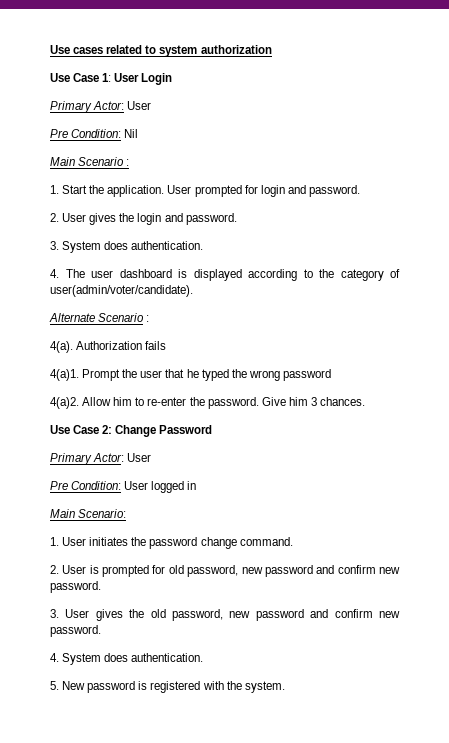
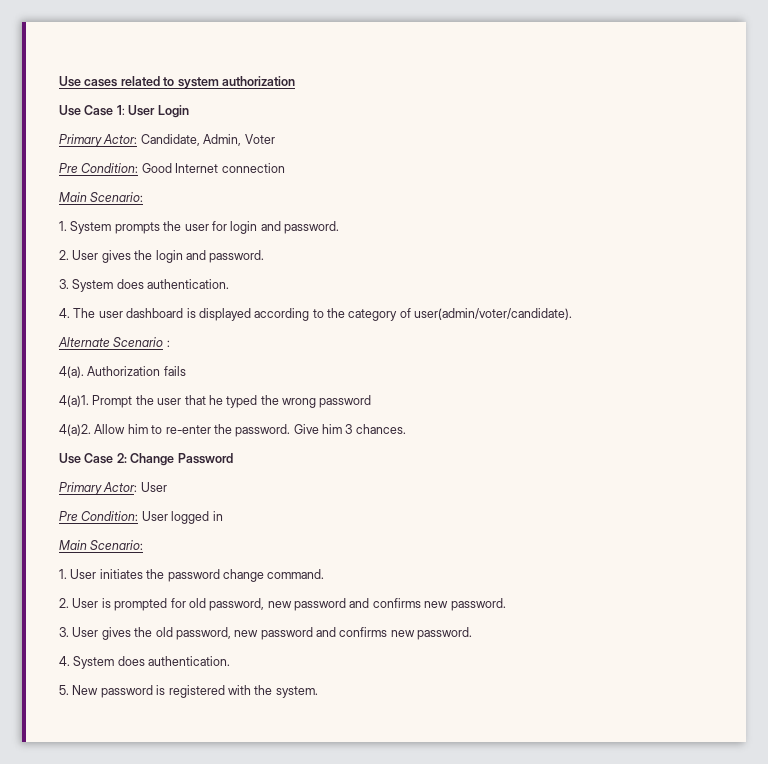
[127,101,152,110] [50,129,139,138] [50,157,130,166] [50,185,242,197] User // Pre Condition: Nil // Main Scenario : // 1. Start the application. User prompted -> [140,134,275,146] [59,163,285,173] [59,192,144,202] [59,221,209,234] Candidate, Admin, Voter // Pre Condition: Good Internet connection // Main Scenario: // 1. System prompts the user
[337,565,376,574] confirm -> [372,598,421,608] confirms
[334,609,373,618] confirm -> [339,627,388,637] confirms

